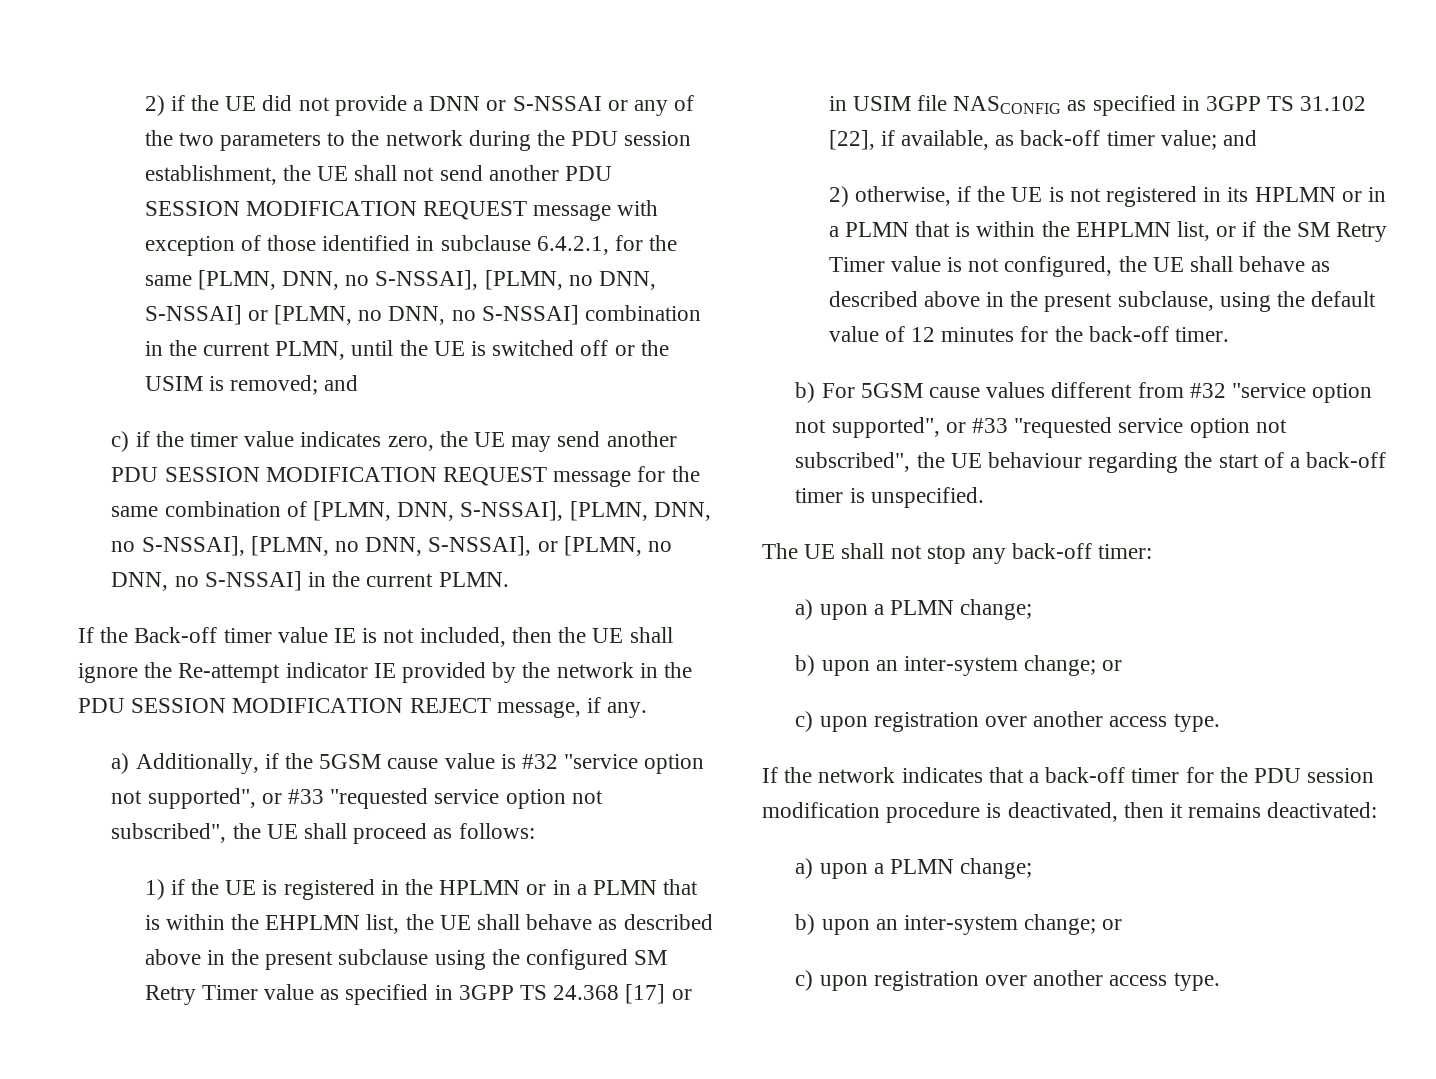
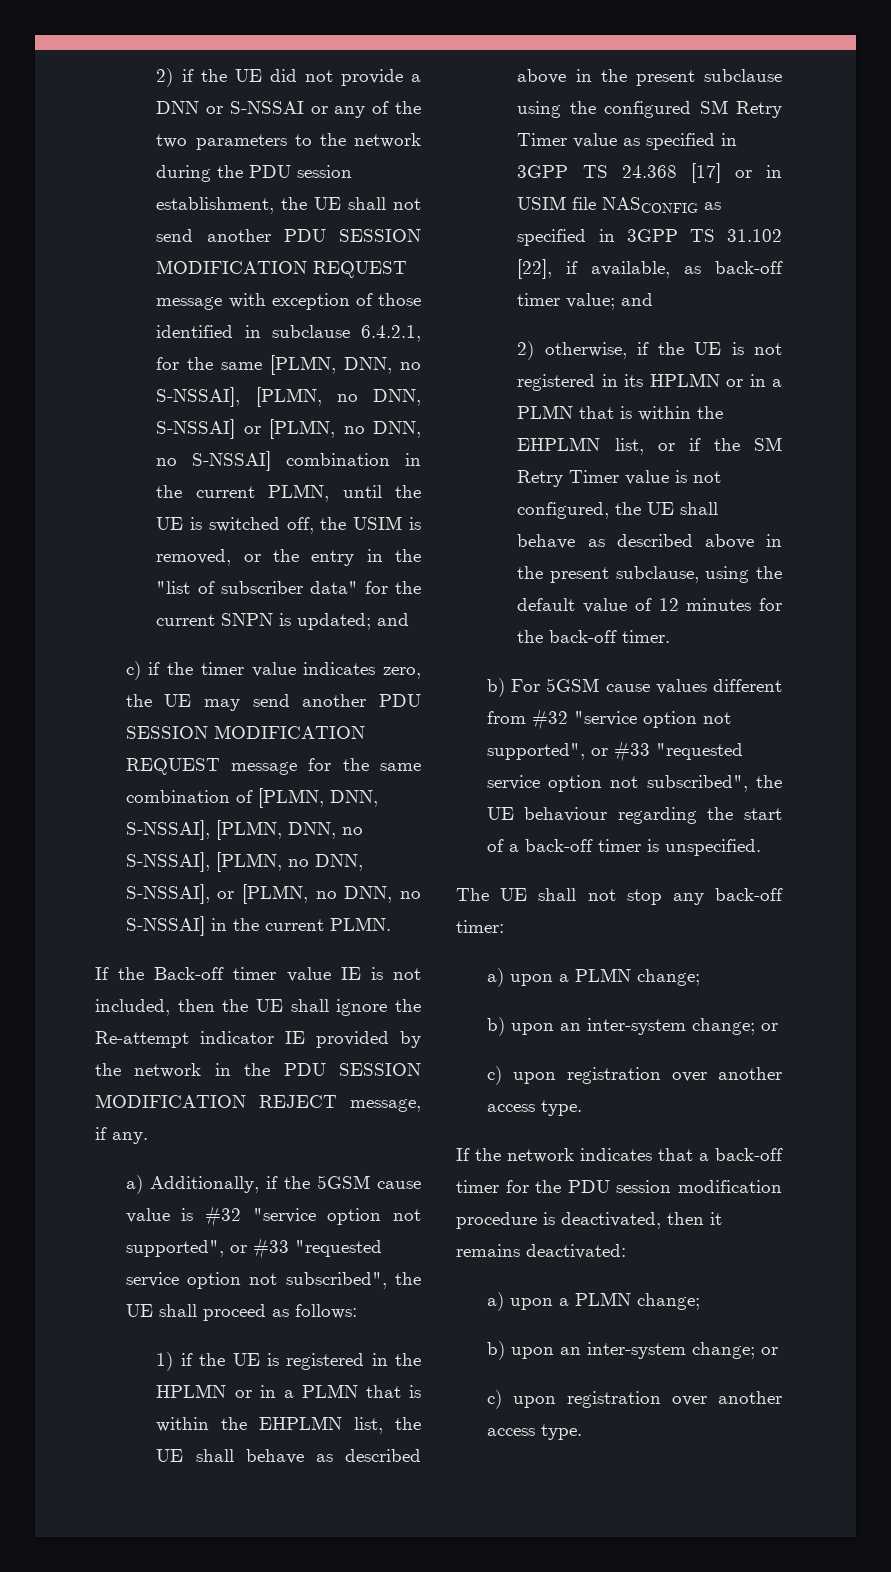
[580,340,635,356] off or -> [286,517,314,534] off,
[229,375,318,395] removed; -> [156,549,421,566] [156,581,422,594] [156,613,372,630] removed, or the entry in the "list of subscriber data" for the current SNPN is updated;

